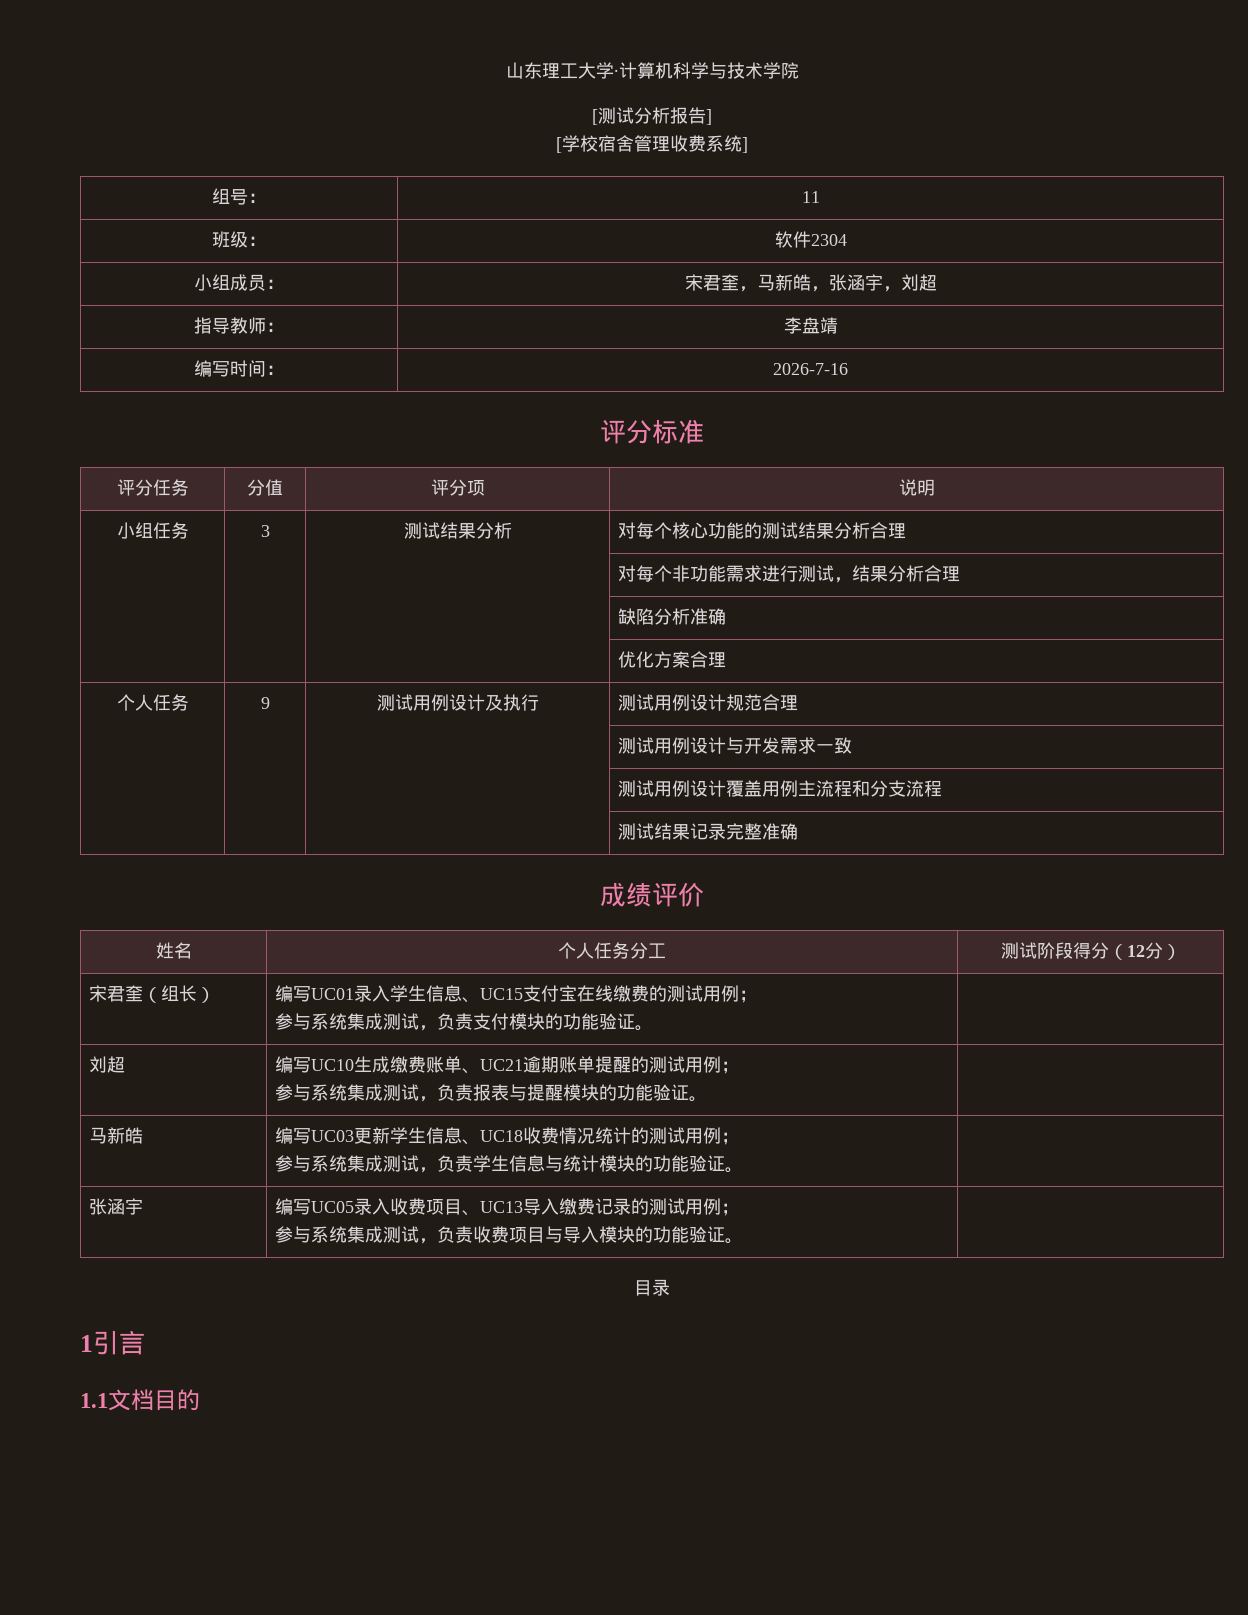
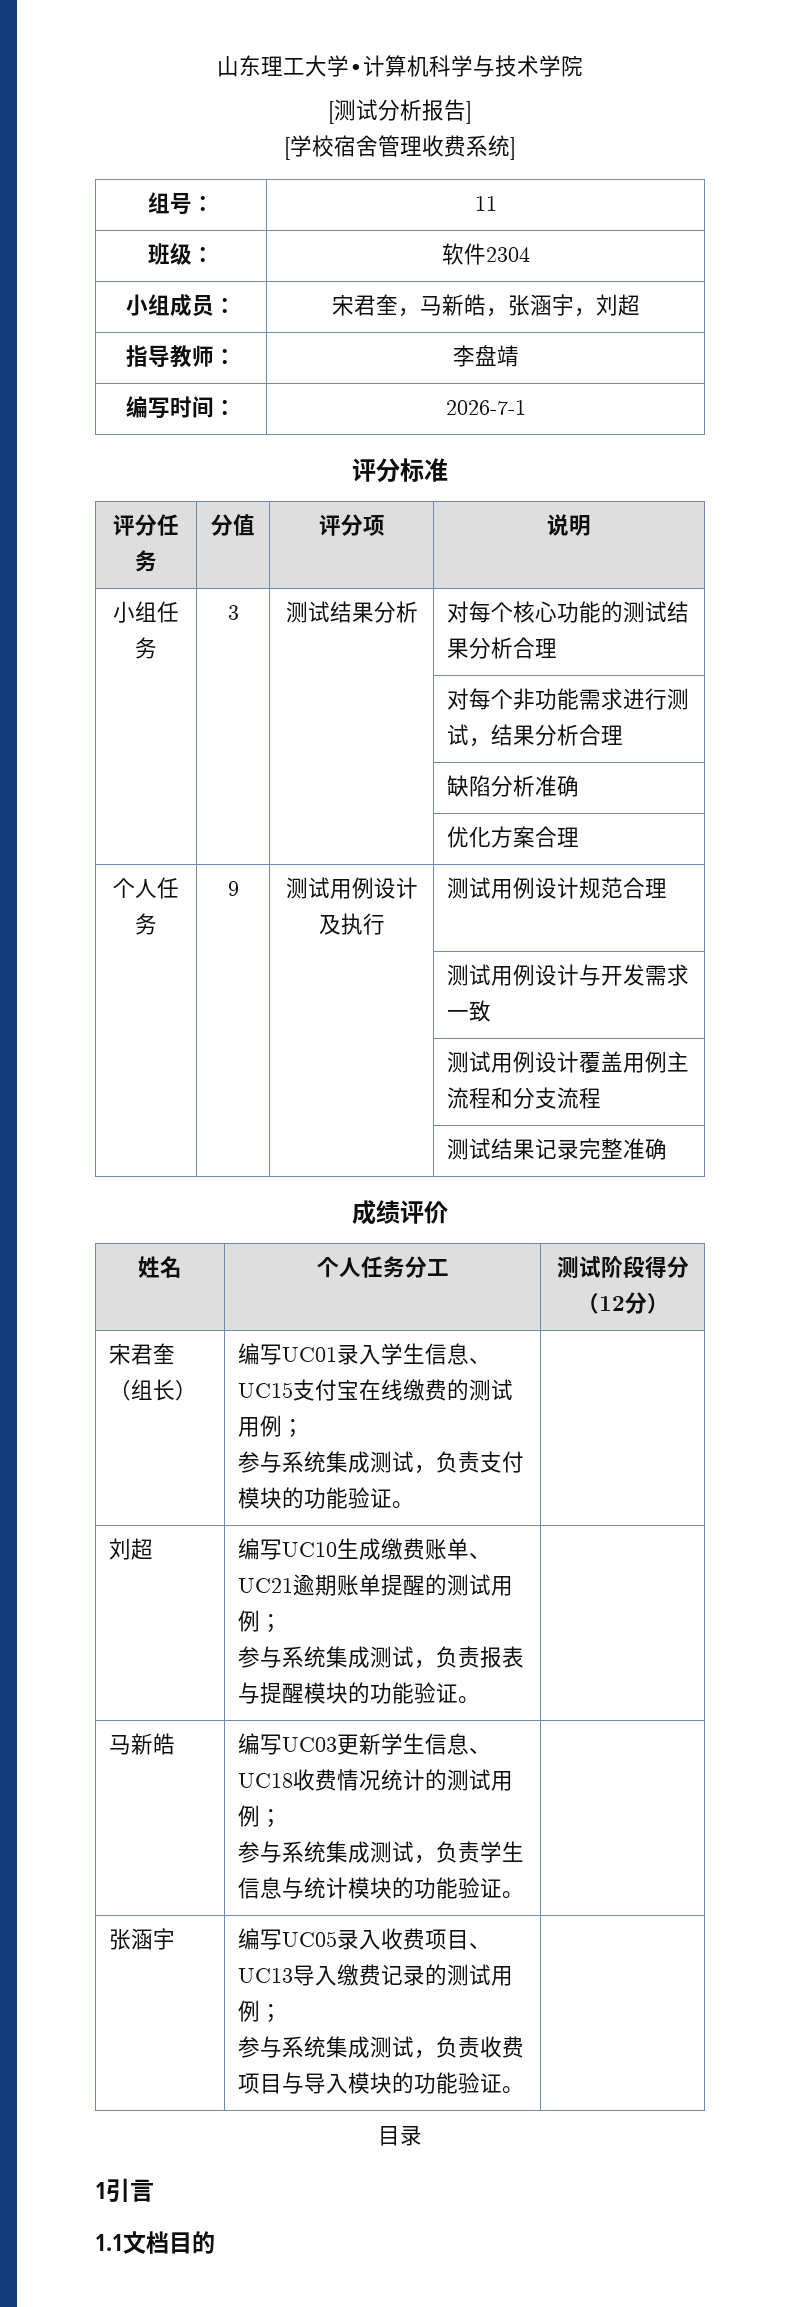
[773,363,848,375] 2026-7-16 -> [445,400,526,415] 2026-7-1

